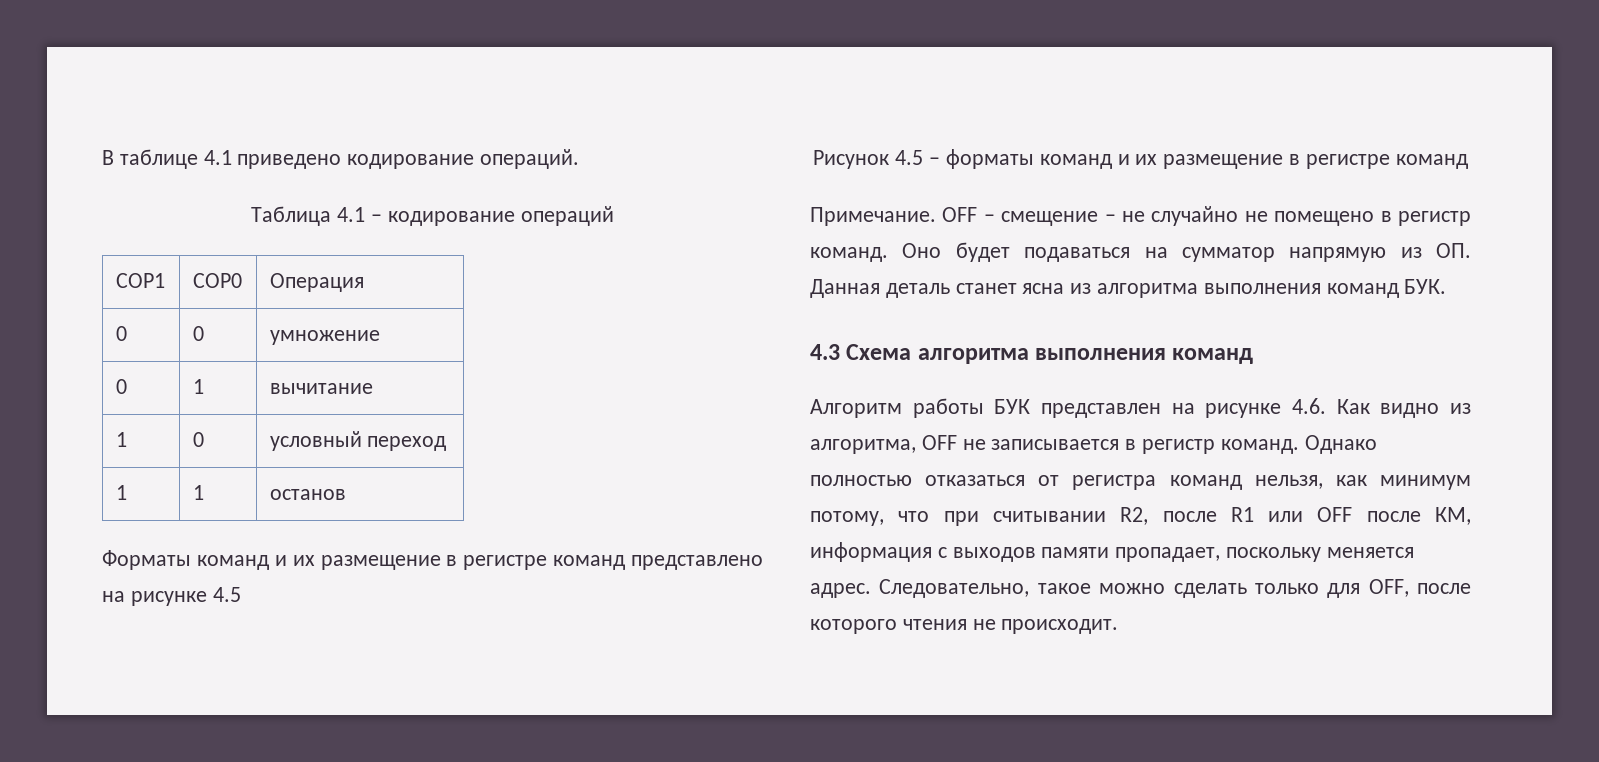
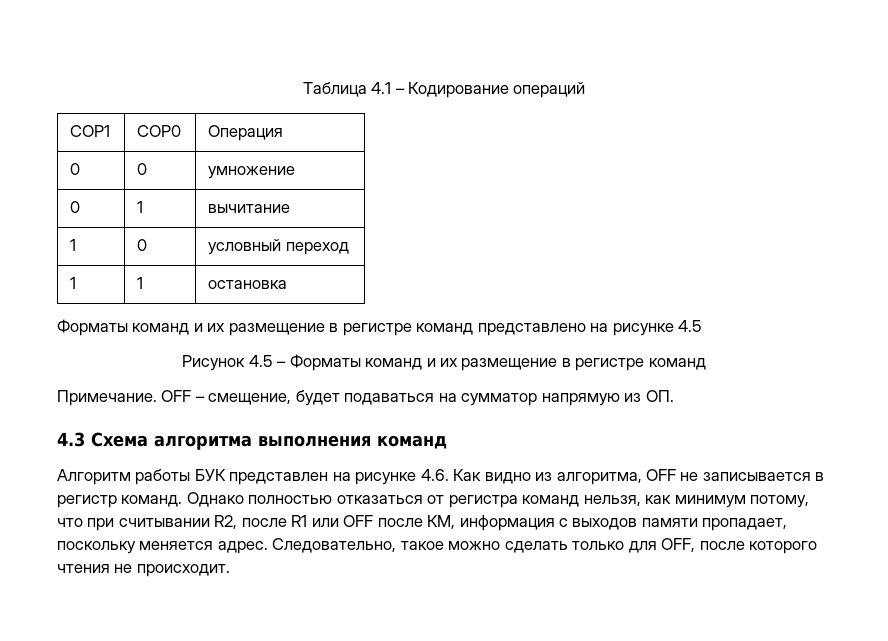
[102,149,580,169] В таблице 4.1 приведено кодирование операций. // -> (302, 89) none
[387,211,515,226] кодирование -> [407,82,509,98] Кодирование
[269,489,346,500] останов -> [208,280,288,289] остановка
[945,149,1034,169] форматы -> [289,354,361,371] Форматы
[1001,206,1471,226] [810,243,942,262] смещение – не случайно не помещено в регистр команд. Оно -> [208,393,292,405] смещение,
[810,279,1447,298] Данная деталь станет ясна из алгоритма выполнения команд БУК. -> (674, 396) none

